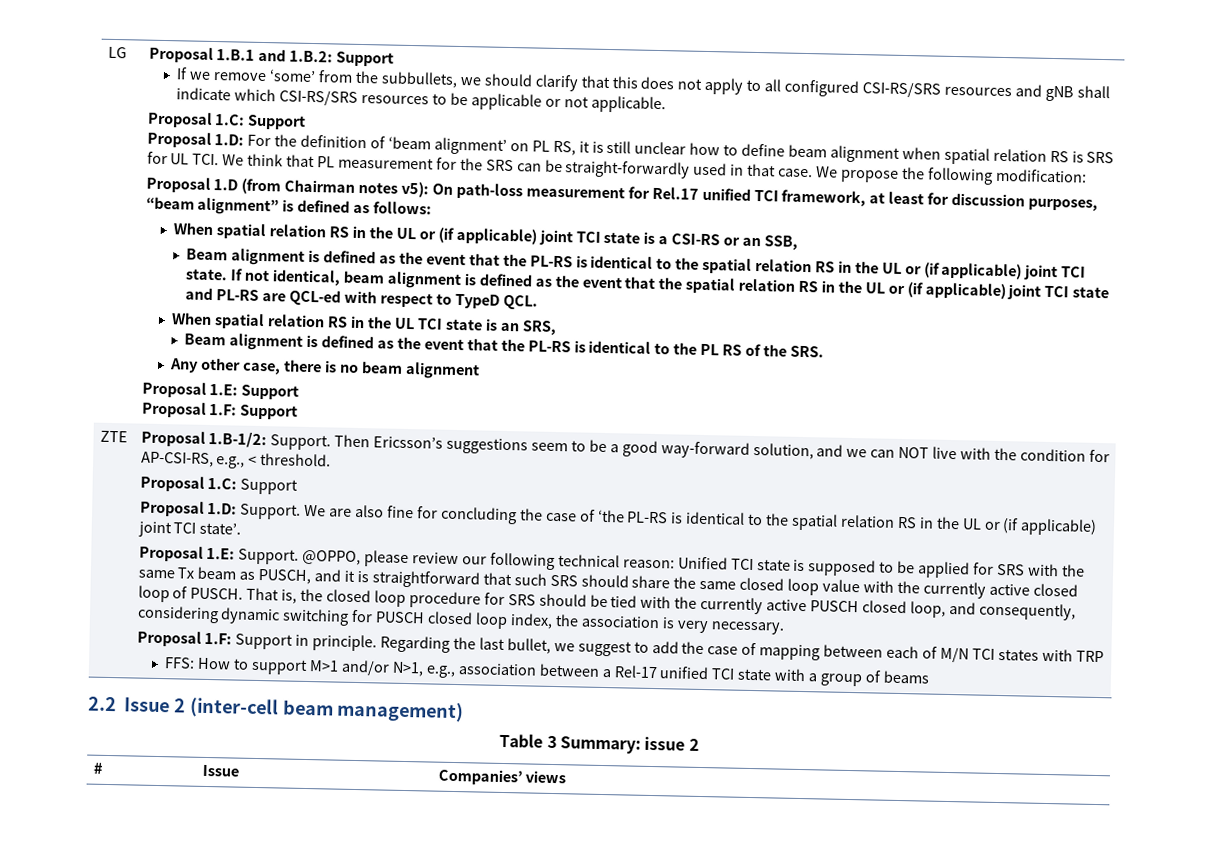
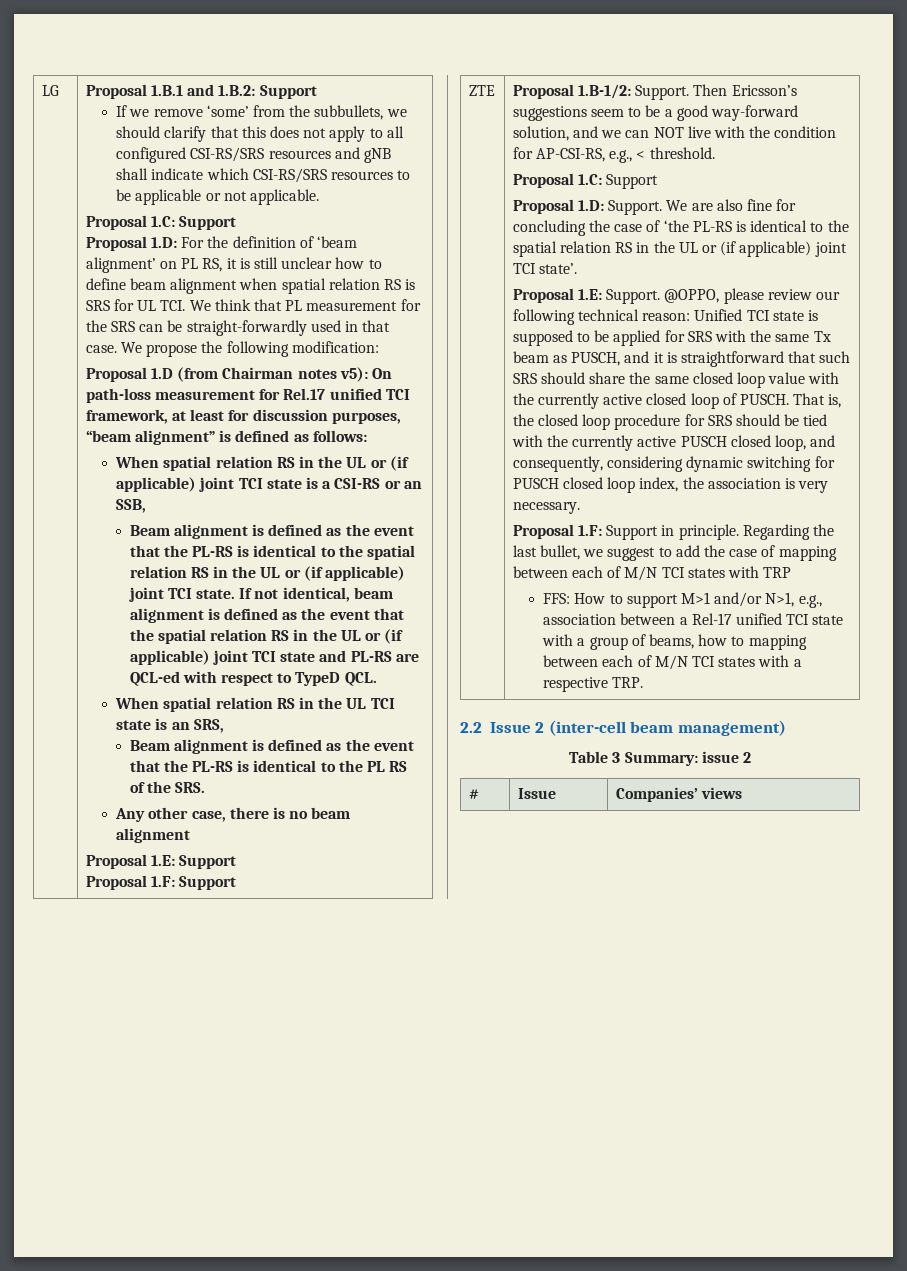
[882,670,930,684] beams -> [649,634,807,650] [543,655,802,670] [543,677,644,692] beams, how to mapping between each of M/N TCI states with a respective TRP.

